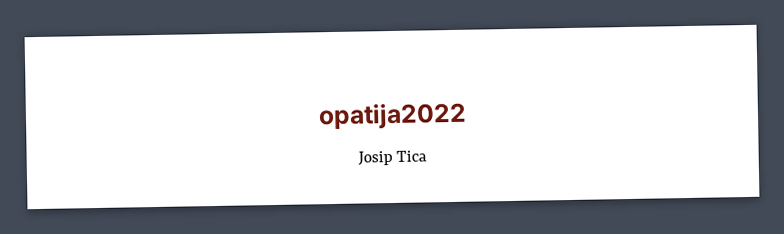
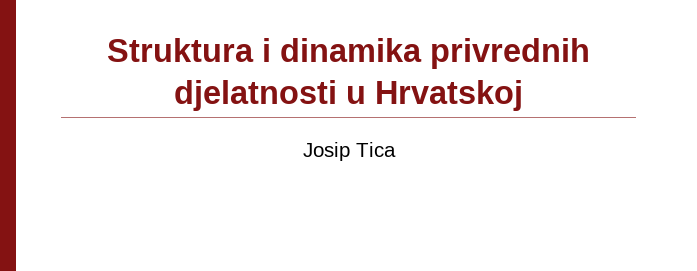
[317,101,467,131] opatija2022 -> [107,38,590,69] [174,80,523,111] Struktura i dinamika privrednih djelatnosti u Hrvatskoj

